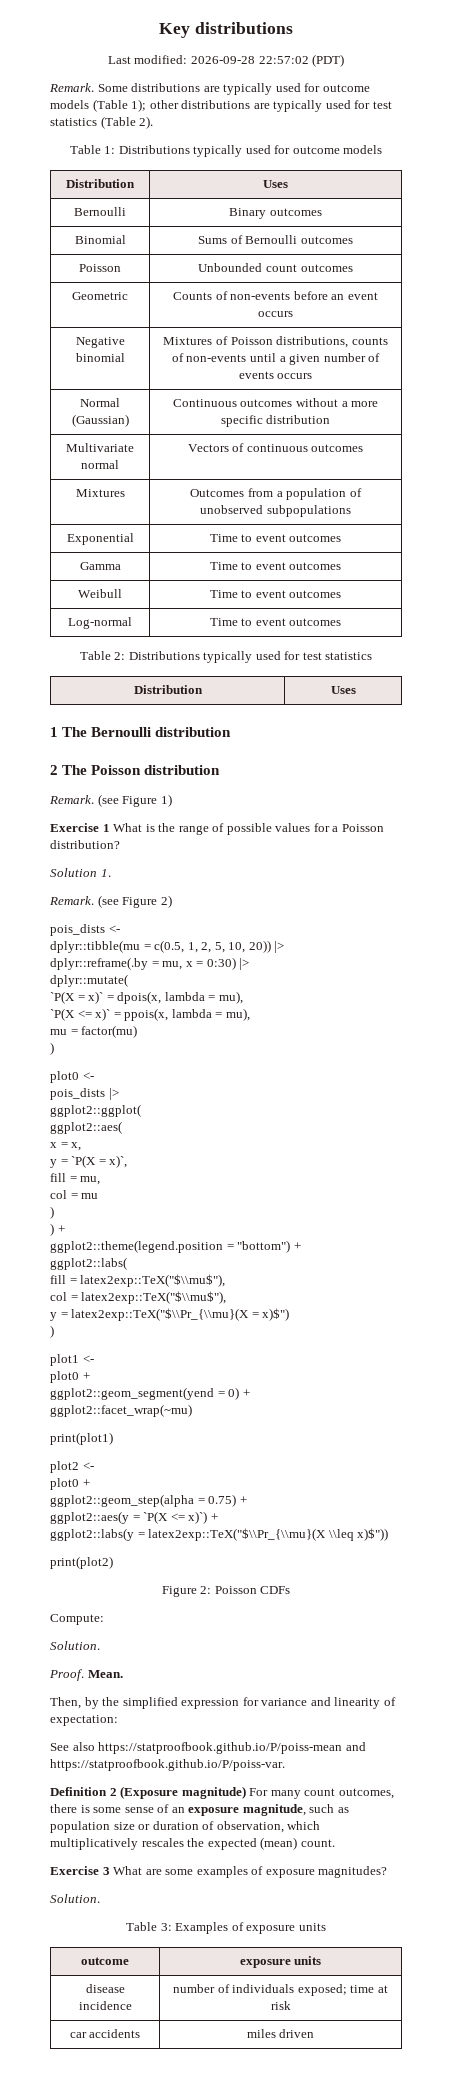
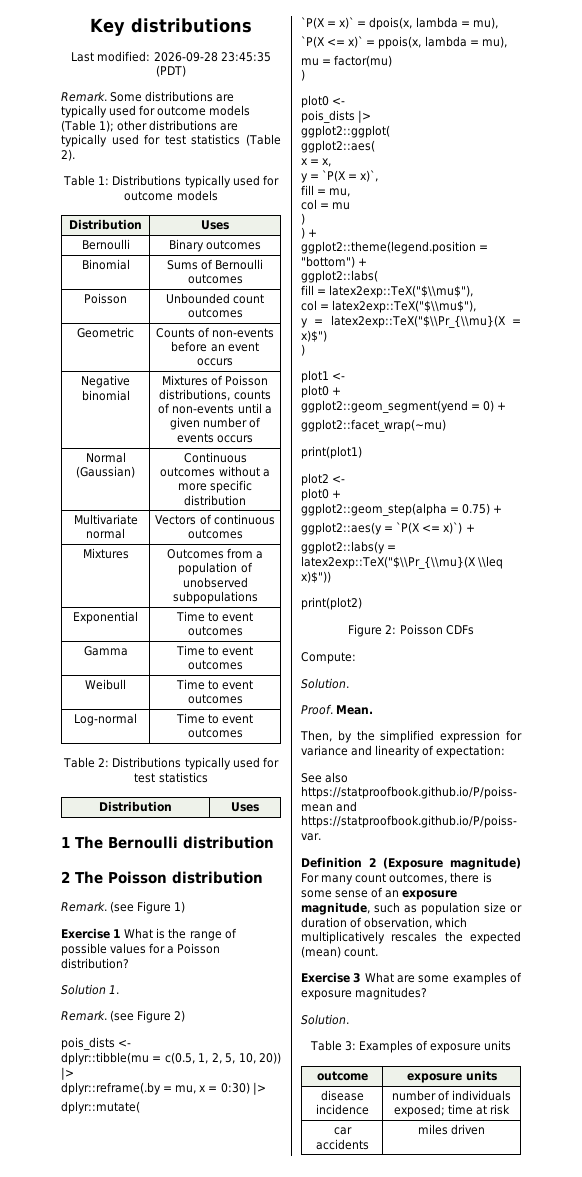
[258,56,309,64] 22:57:02 -> [220,52,271,62] 23:45:35

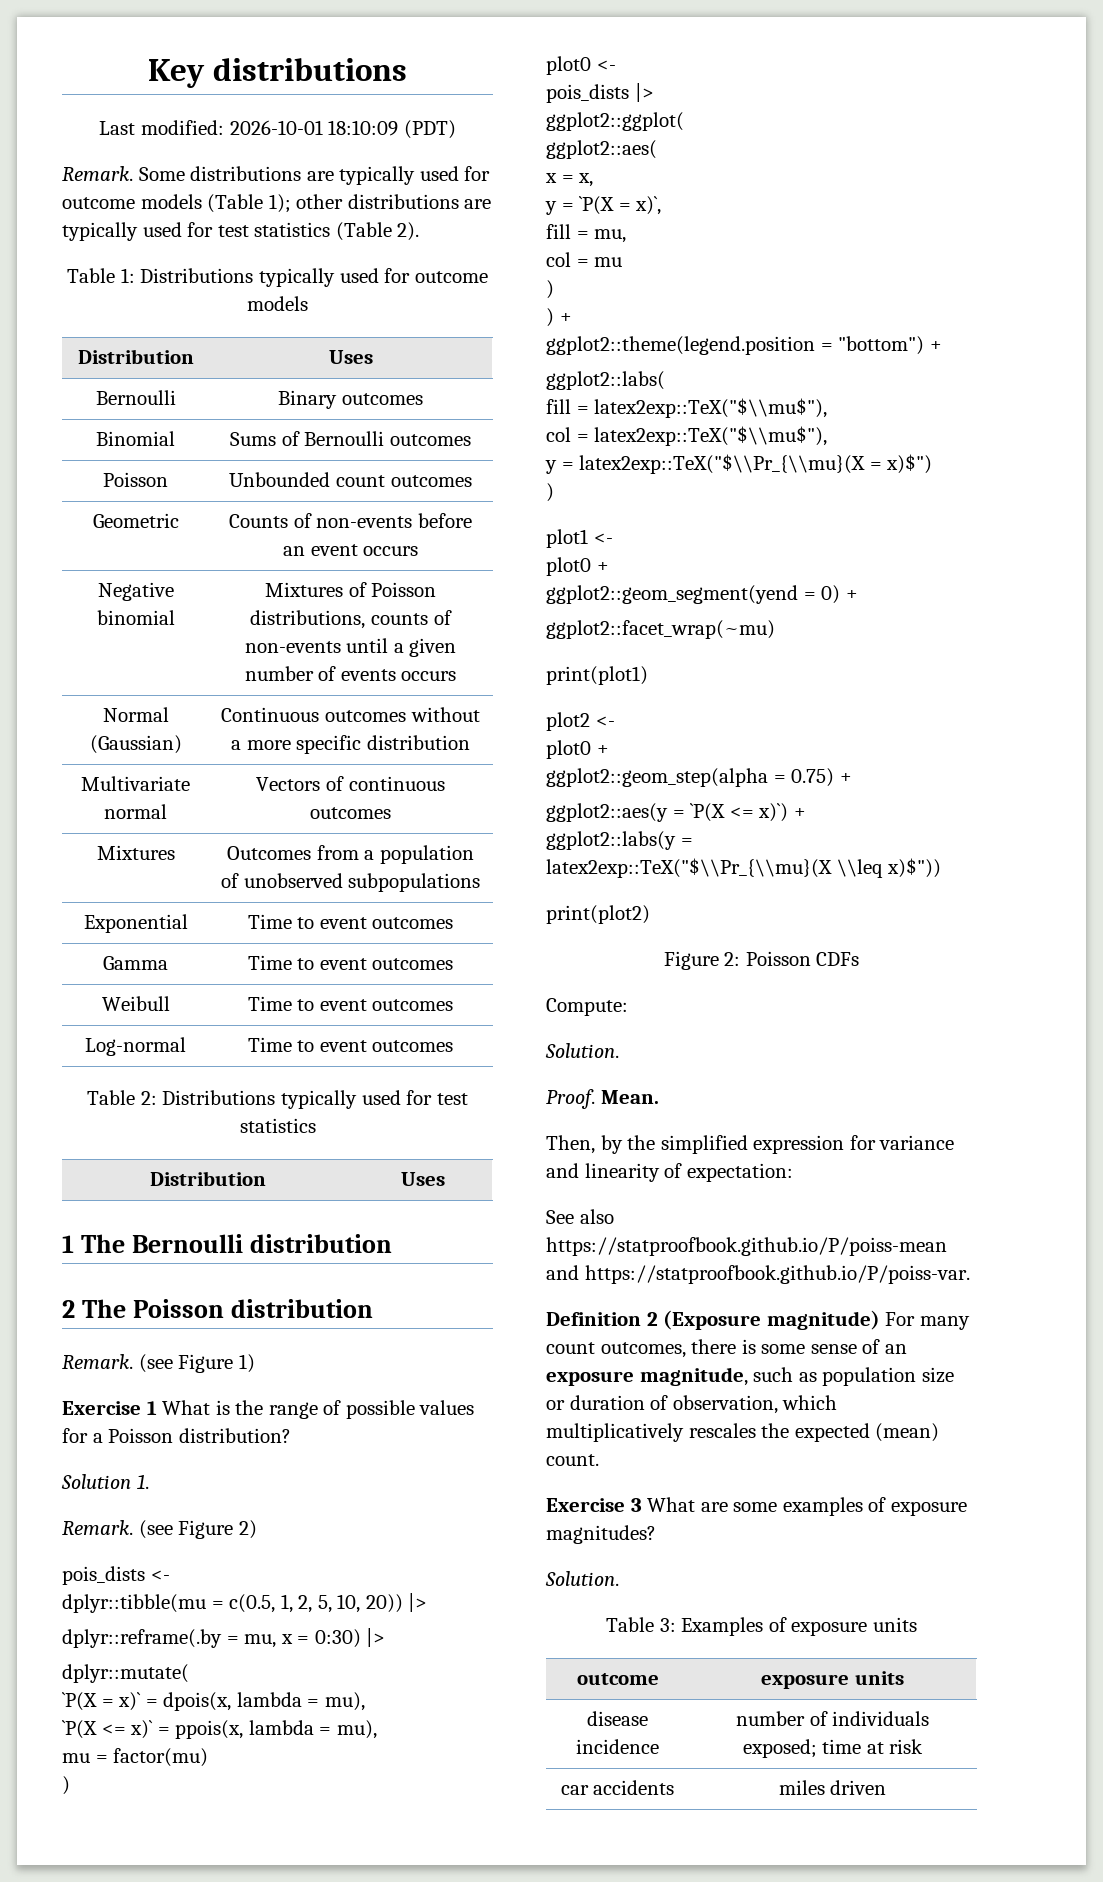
[153,52,271,62] 2026-09-28 23:45:35 -> [229,120,399,136] 2026-10-01 18:10:09

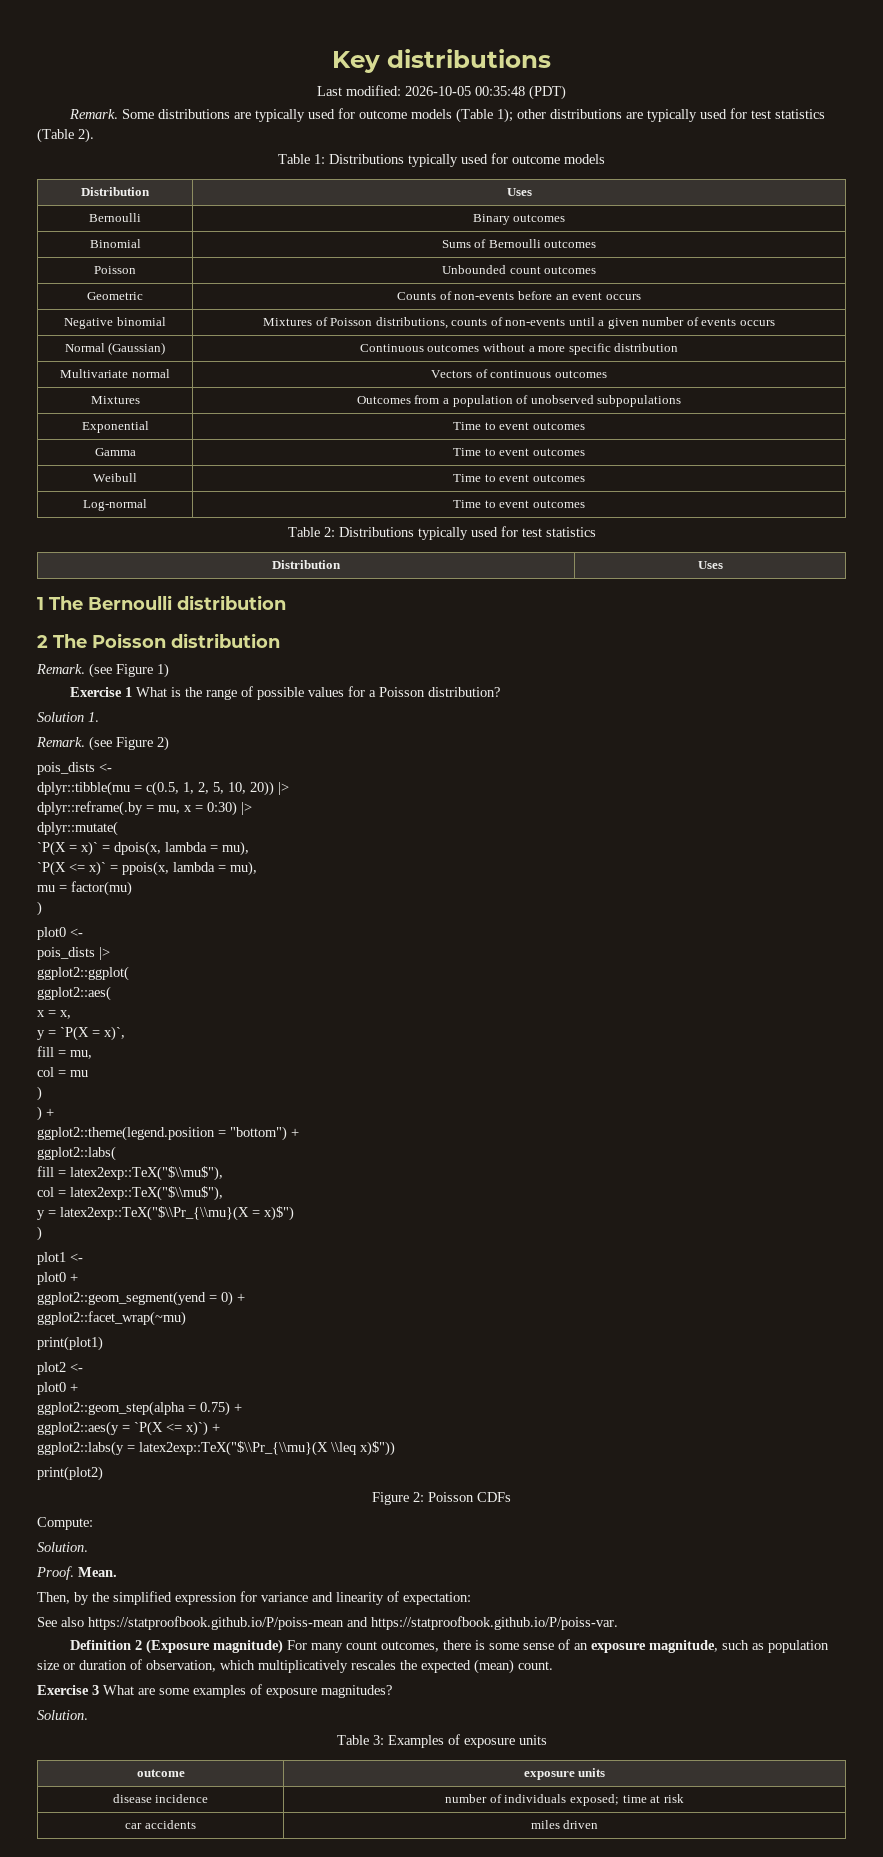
[229,120,399,136] 2026-10-01 18:10:09 -> [405,86,525,96] 2026-10-05 00:35:48

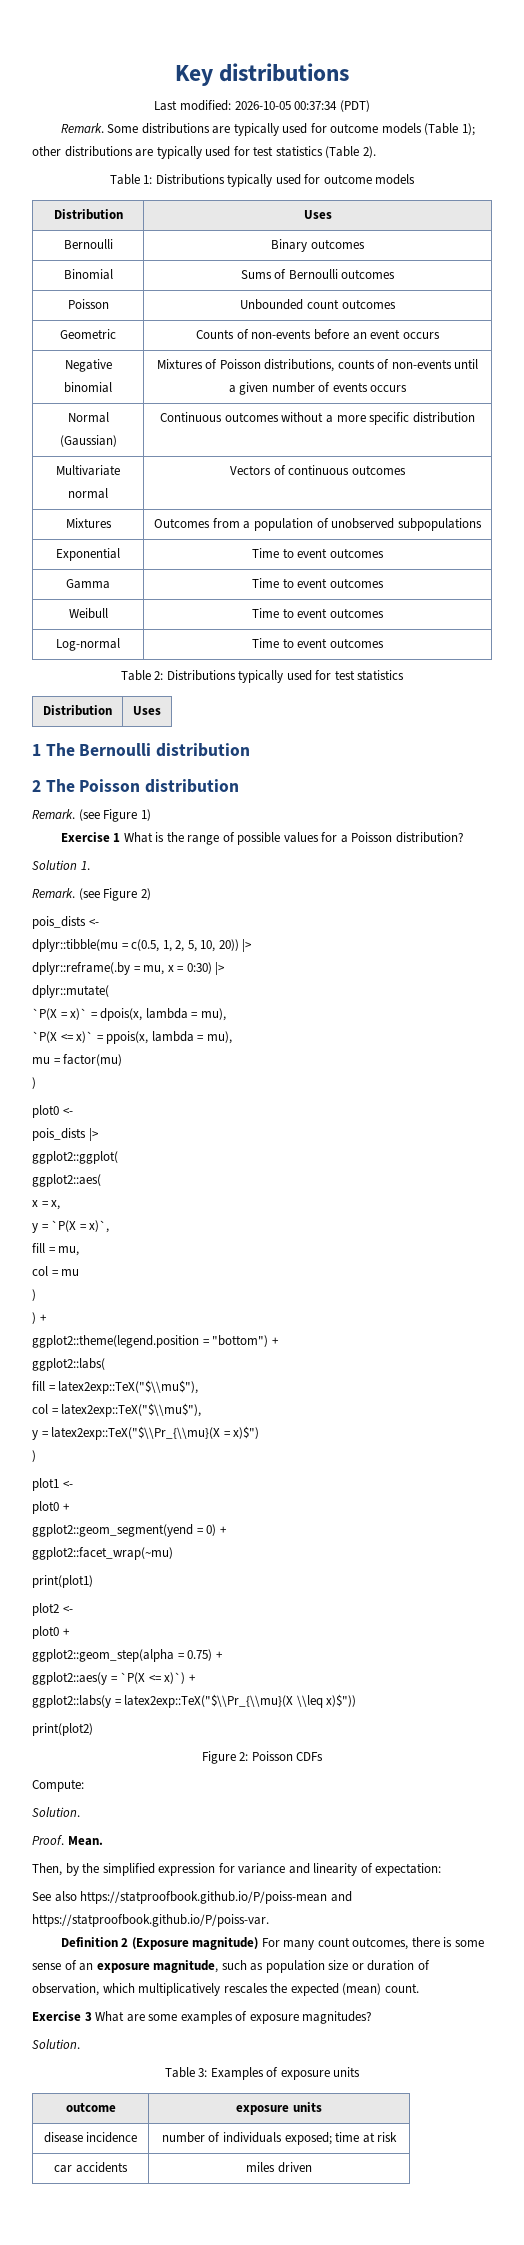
[475,86,525,96] 00:35:48 -> [294,101,338,110] 00:37:34

